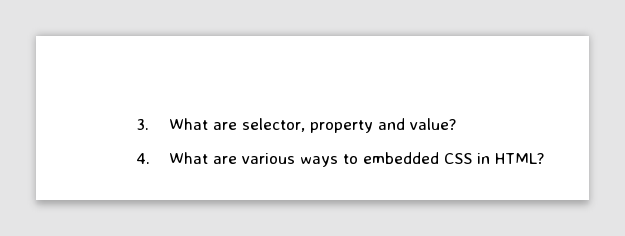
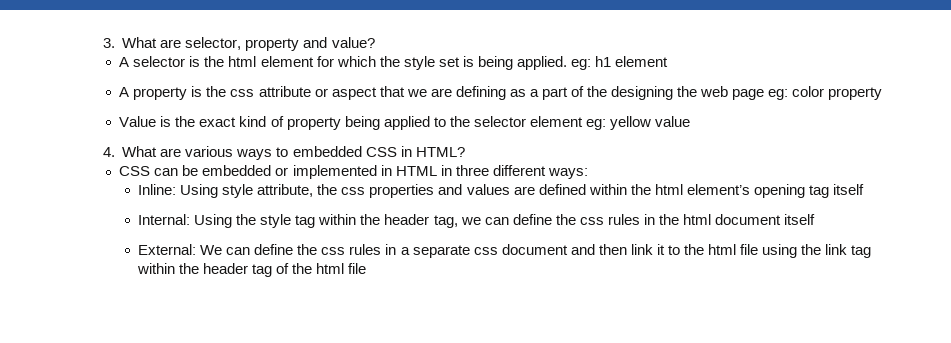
(457, 124) none -> [119,56,669,70] [119,86,883,100] [119,116,690,130] // A selector is the html element for which the style set is being applied. eg: h1 element // A property is the css attribute or aspect that we are defining as a part of the designing the web page eg: color property // Value is the exact kind of property being applied to the selector element eg: yellow value
(545, 158) none -> [119,165,588,179] [138,184,864,198] [138,214,816,228] [138,244,872,258] [137,263,367,277] // CSS can be embedded or implemented in HTML in three different ways: // Inline: Using style attribute, the css properties and values are defined within the html element’s opening tag itself // Internal: Using the style tag within the header tag, we can define the css rules in the html document itself // External: We can define the css rules in a separate css document and then link it to the html file using the link tag within the header tag of the html file

